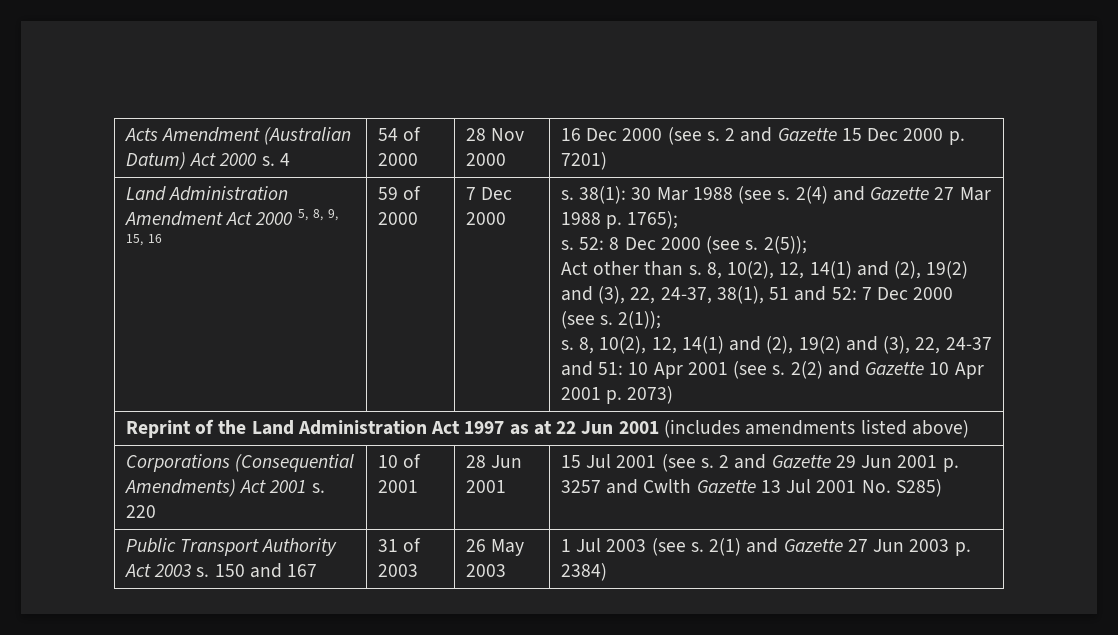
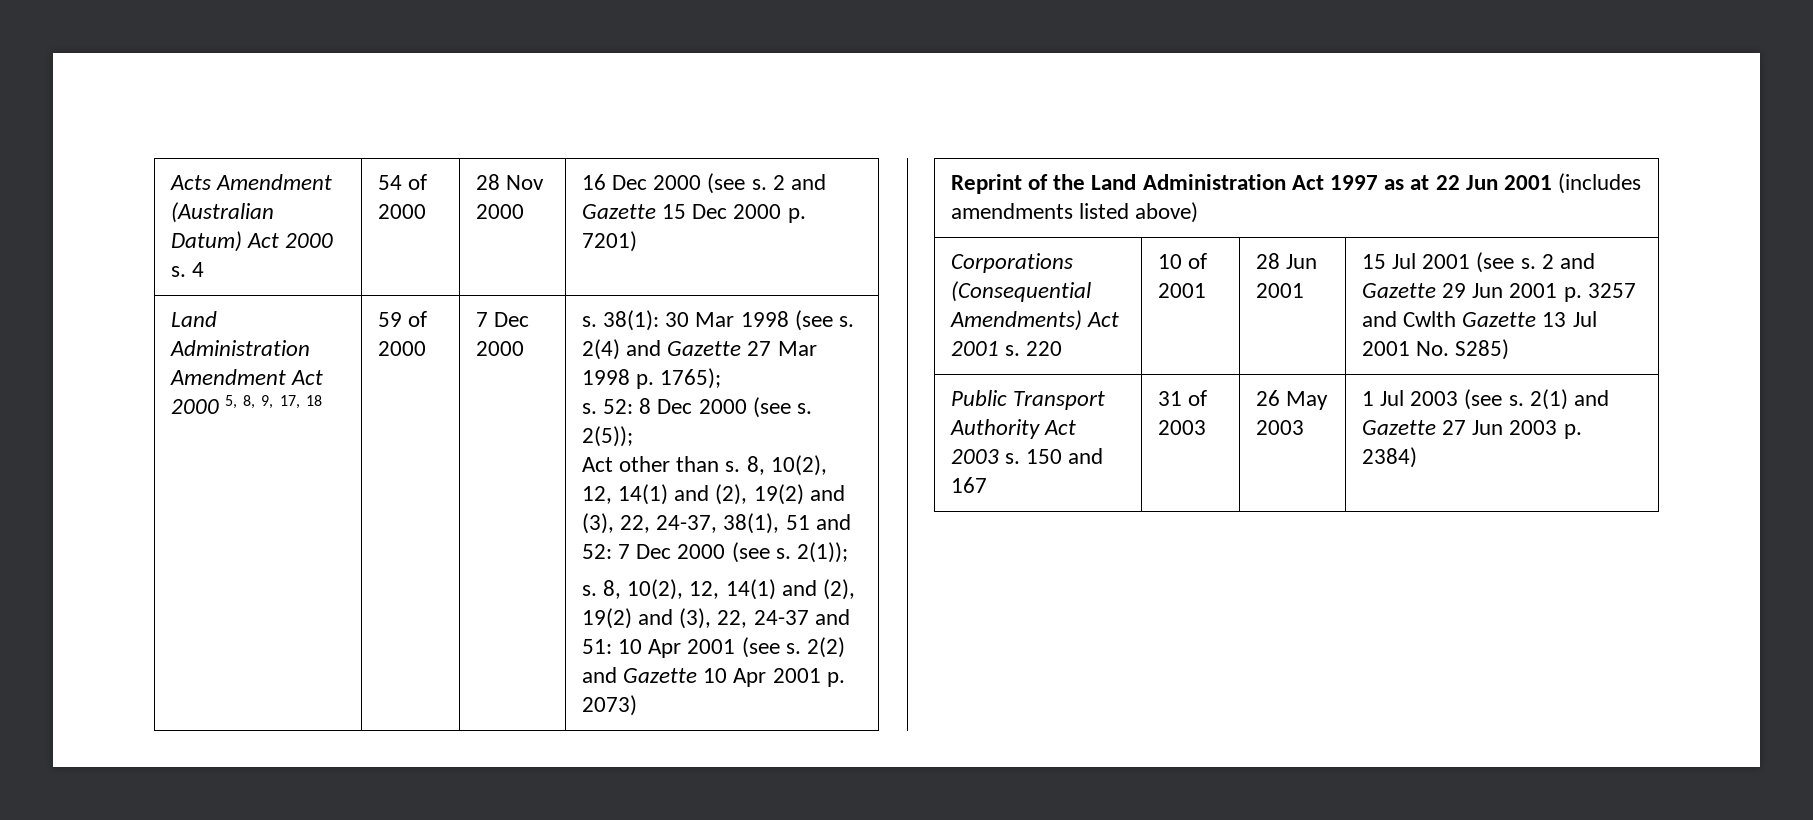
[125,234,163,246] 15, 16 -> [279,395,322,409] 17, 18
[692,187,733,200] 1988 -> [740,311,789,327] 1998
[560,212,601,225] 1988 -> [581,369,630,385] 1998

